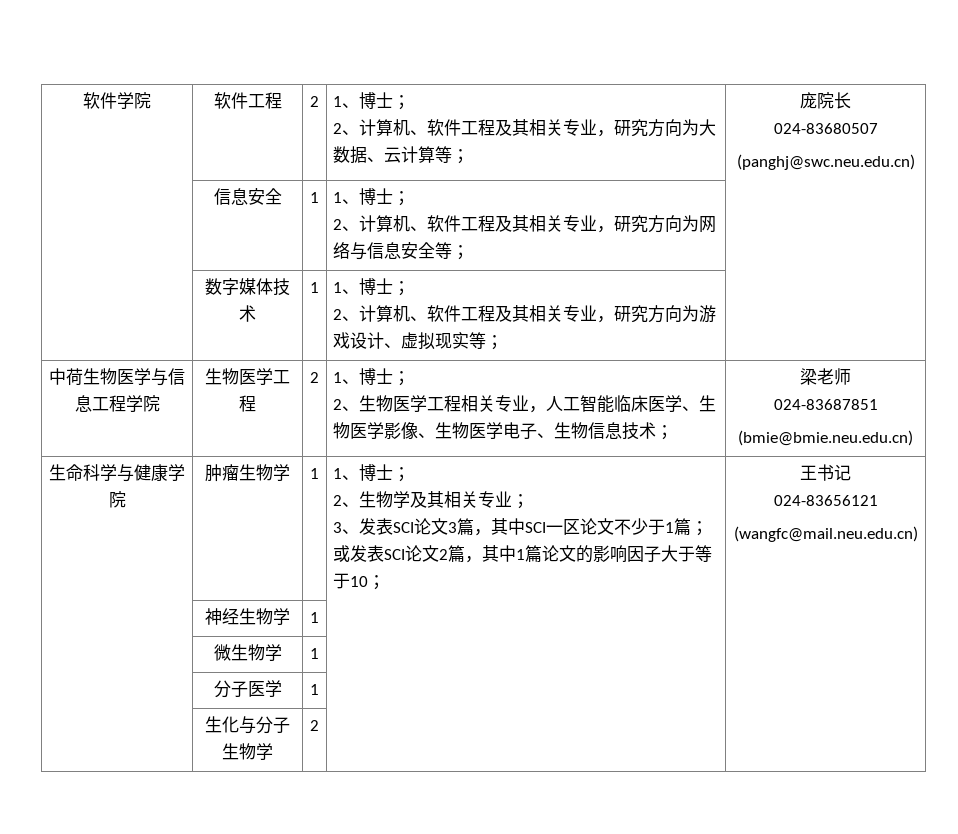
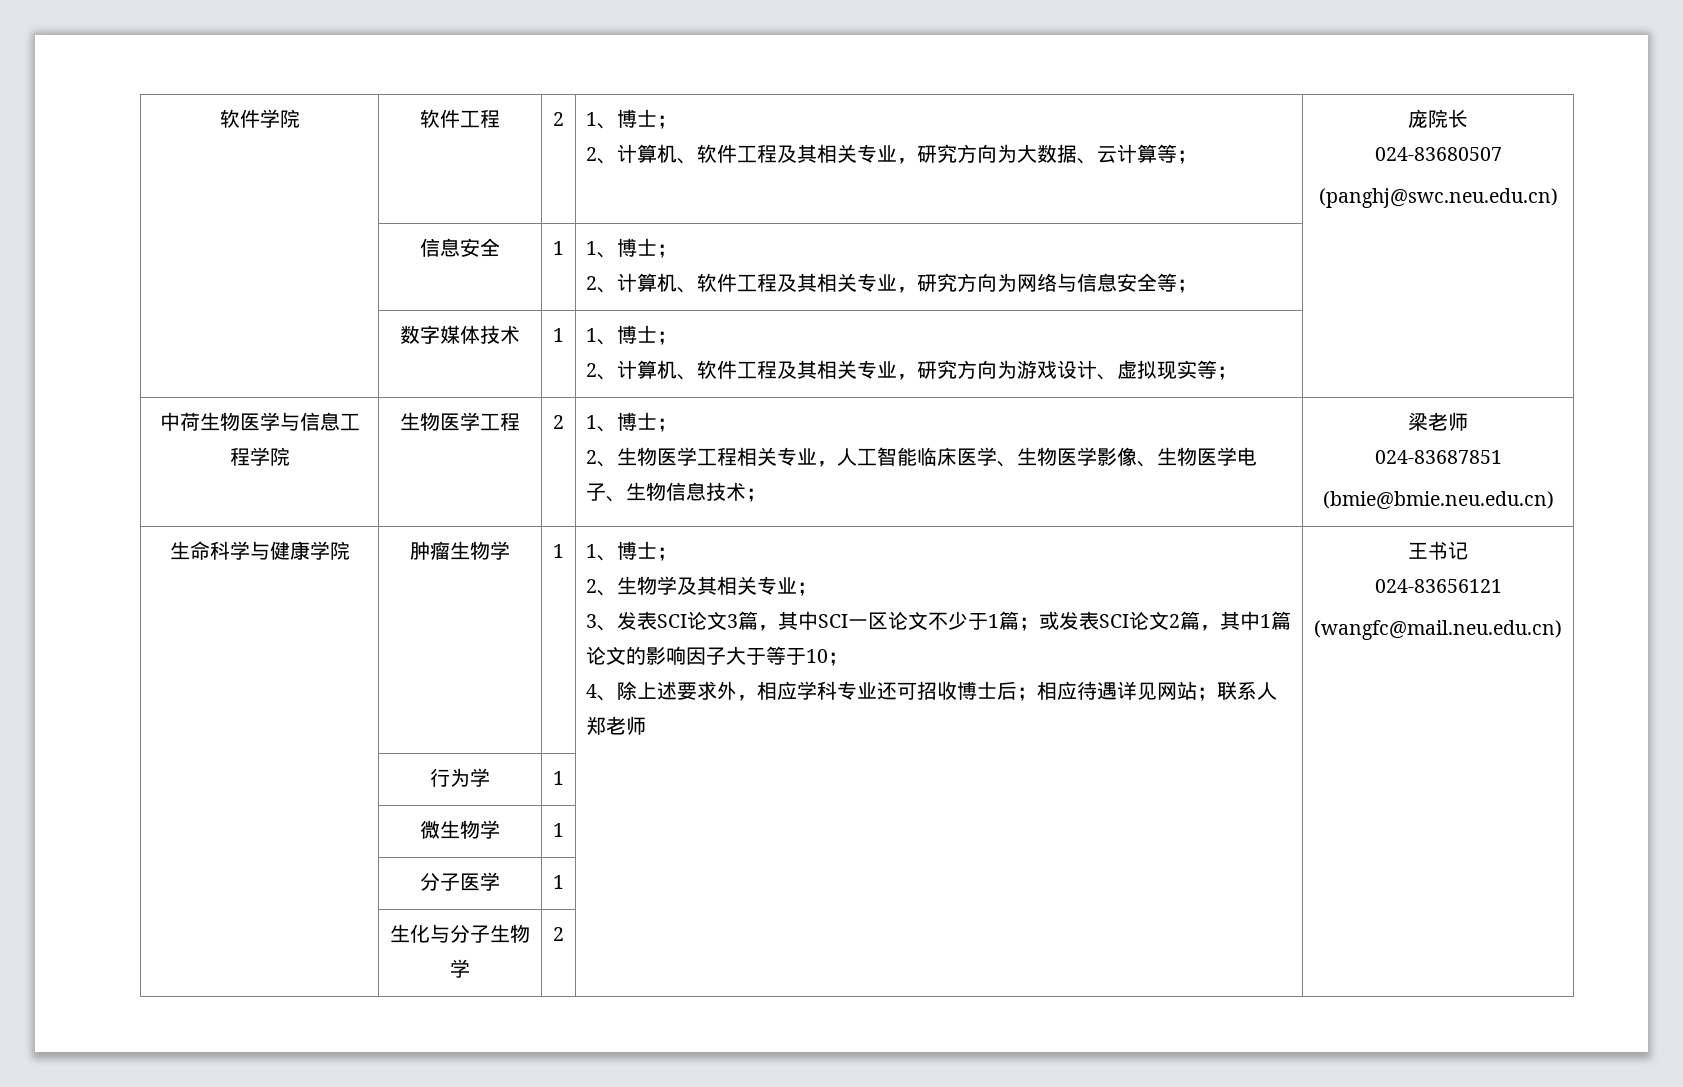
(386, 582) none -> [585,681,1277,701] [585,716,646,735] // 4、除上述要求外，相应学科专业还可招收博士后；相应待遇详见网站；联系人郑老师
[205,608,273,625] 神经生物 -> [429,768,470,787] 行为

